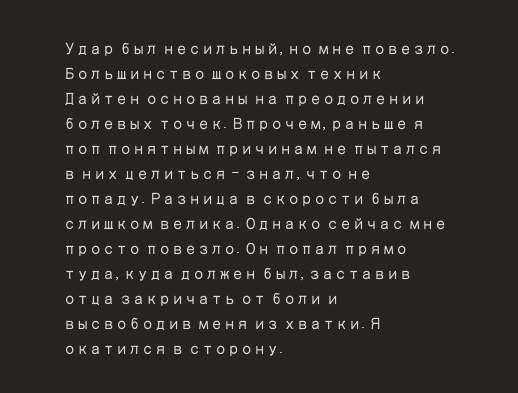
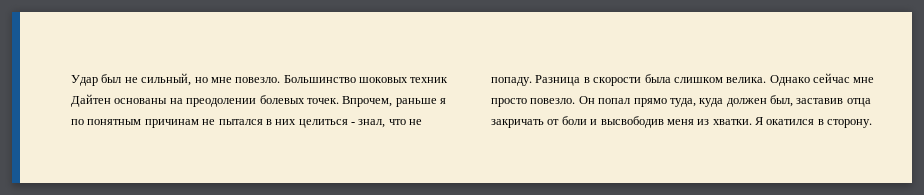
[161,43,283,56] несильный, -> [124,73,192,86] не сильный,
[63,145,102,155] поп -> [71,119,84,125] по

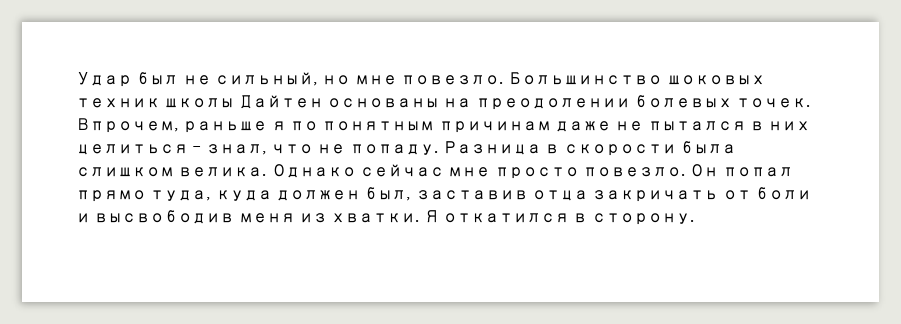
(449, 80) none -> [164,98,235,108] школы
(199, 123) none -> [554,121,611,132] даже
[766,119,815,125] окатился -> [442,213,569,223] откатился

